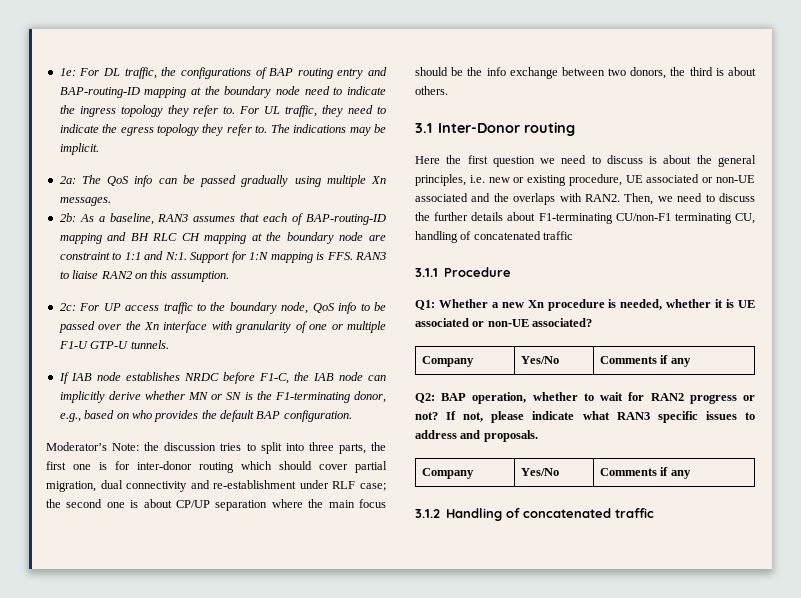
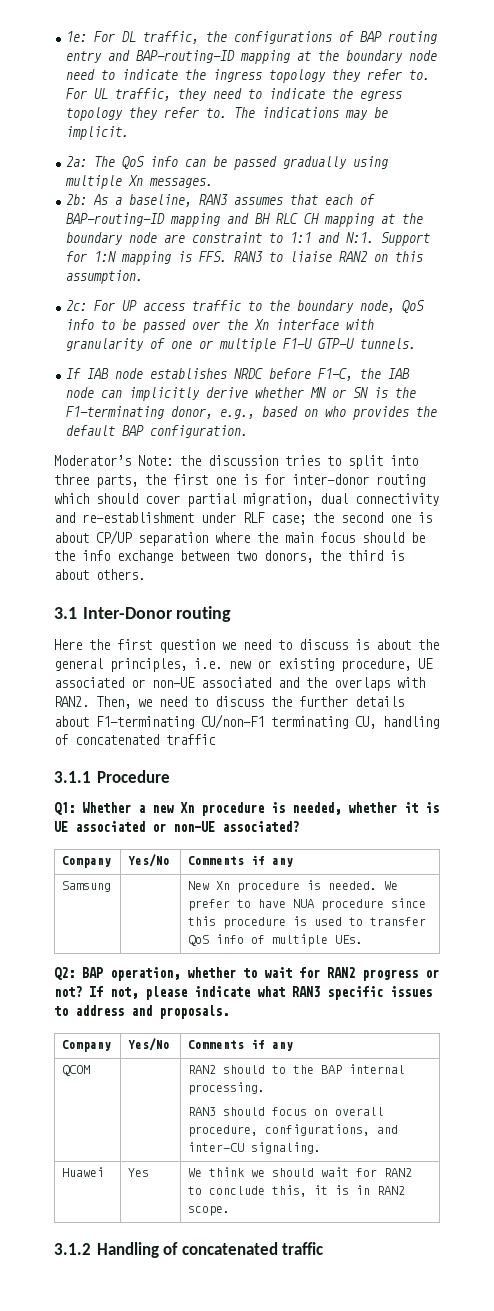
(691, 362) none -> [62,881,112,892] [188,880,399,893] [188,898,427,911] [188,916,427,929] [188,934,364,947] // Samsung | | New Xn procedure is needed. We prefer to have NUA procedure since this procedure is used to transfer QoS info of multiple UEs.
(691, 474) none -> [62,1065,91,1076] [188,1064,406,1074] [188,1082,266,1095] [188,1107,385,1116] [188,1124,399,1137] [188,1142,322,1154] [62,1167,105,1177] [128,1168,150,1177] [188,1167,413,1177] [188,1185,406,1197] [188,1206,231,1216] // QCOM | | RAN2 should to the BAP internal processing. // RAN3 should focus on overall procedure, configurations, and inter-CU signaling. // Huawei | Yes | We think we should wait for RAN2 to conclude this, it is in RAN2 scope.

